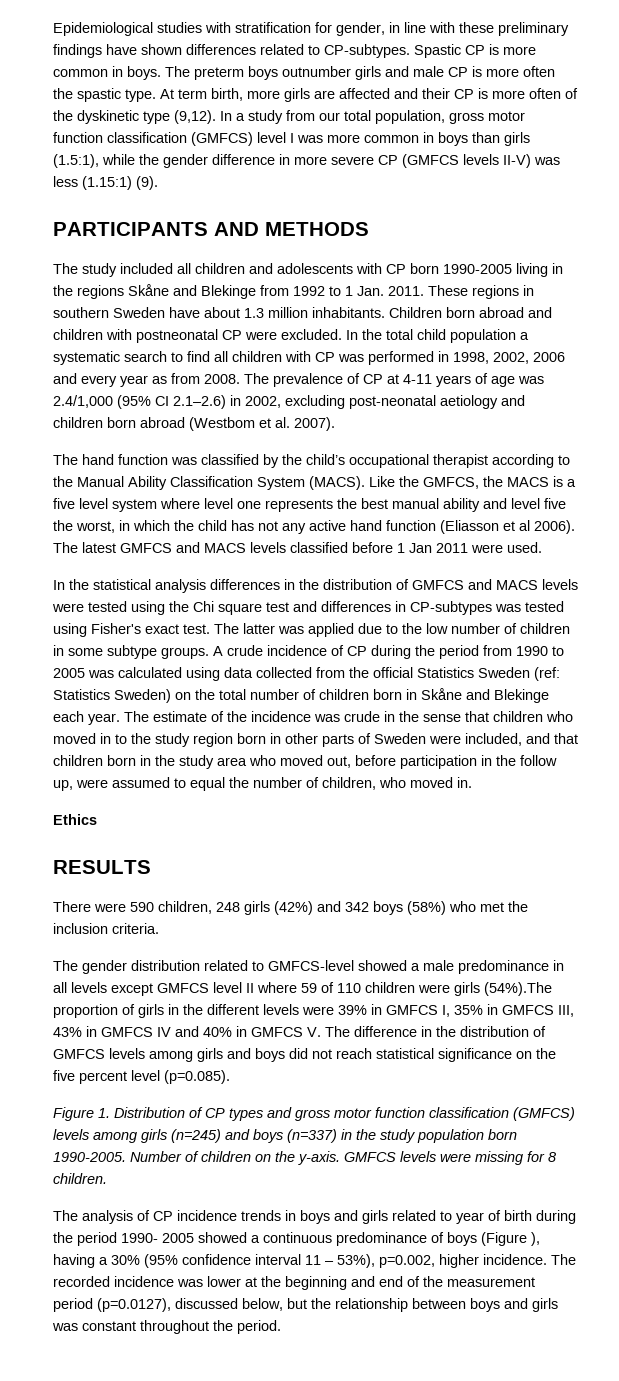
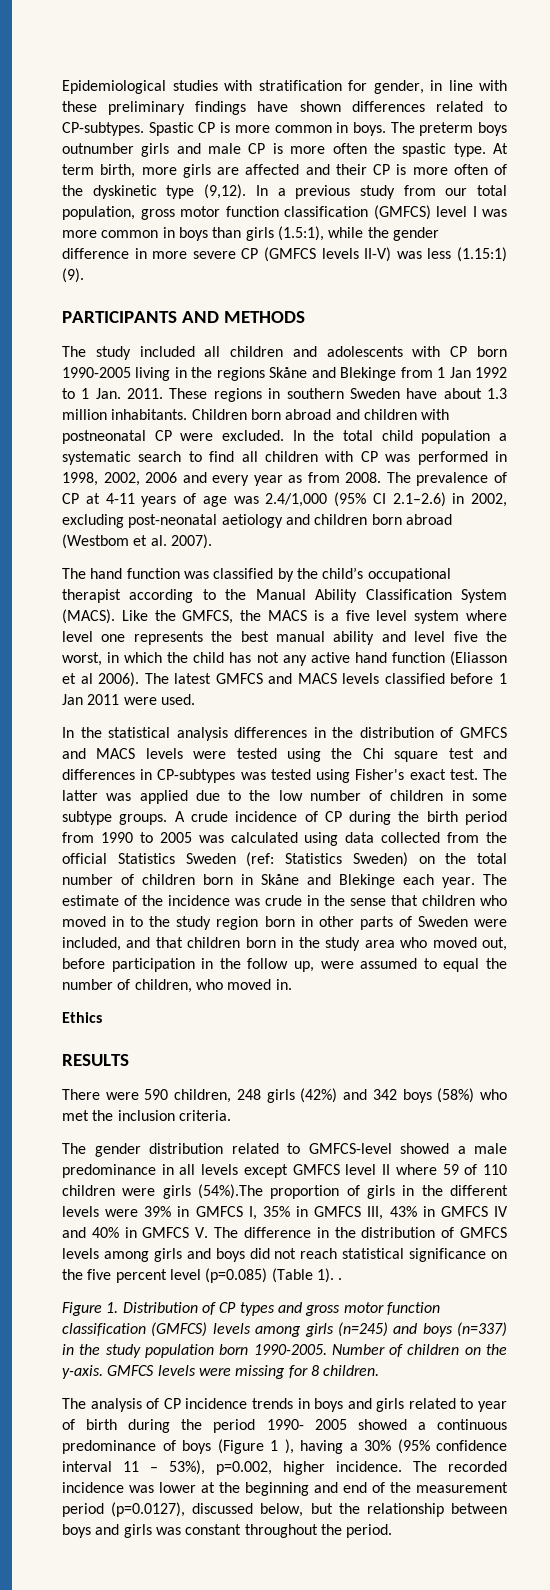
(245, 117) none -> [295,185,351,199] previous
(289, 290) none -> [437,367,471,378] 1 Jan
(435, 650) none -> [426,811,458,822] birth
[164,1070,230,1084] (p=0.085). -> [205,1268,343,1283] (p=0.085) (Table 1). .
(527, 1239) none -> [270,1440,278,1451] 1

